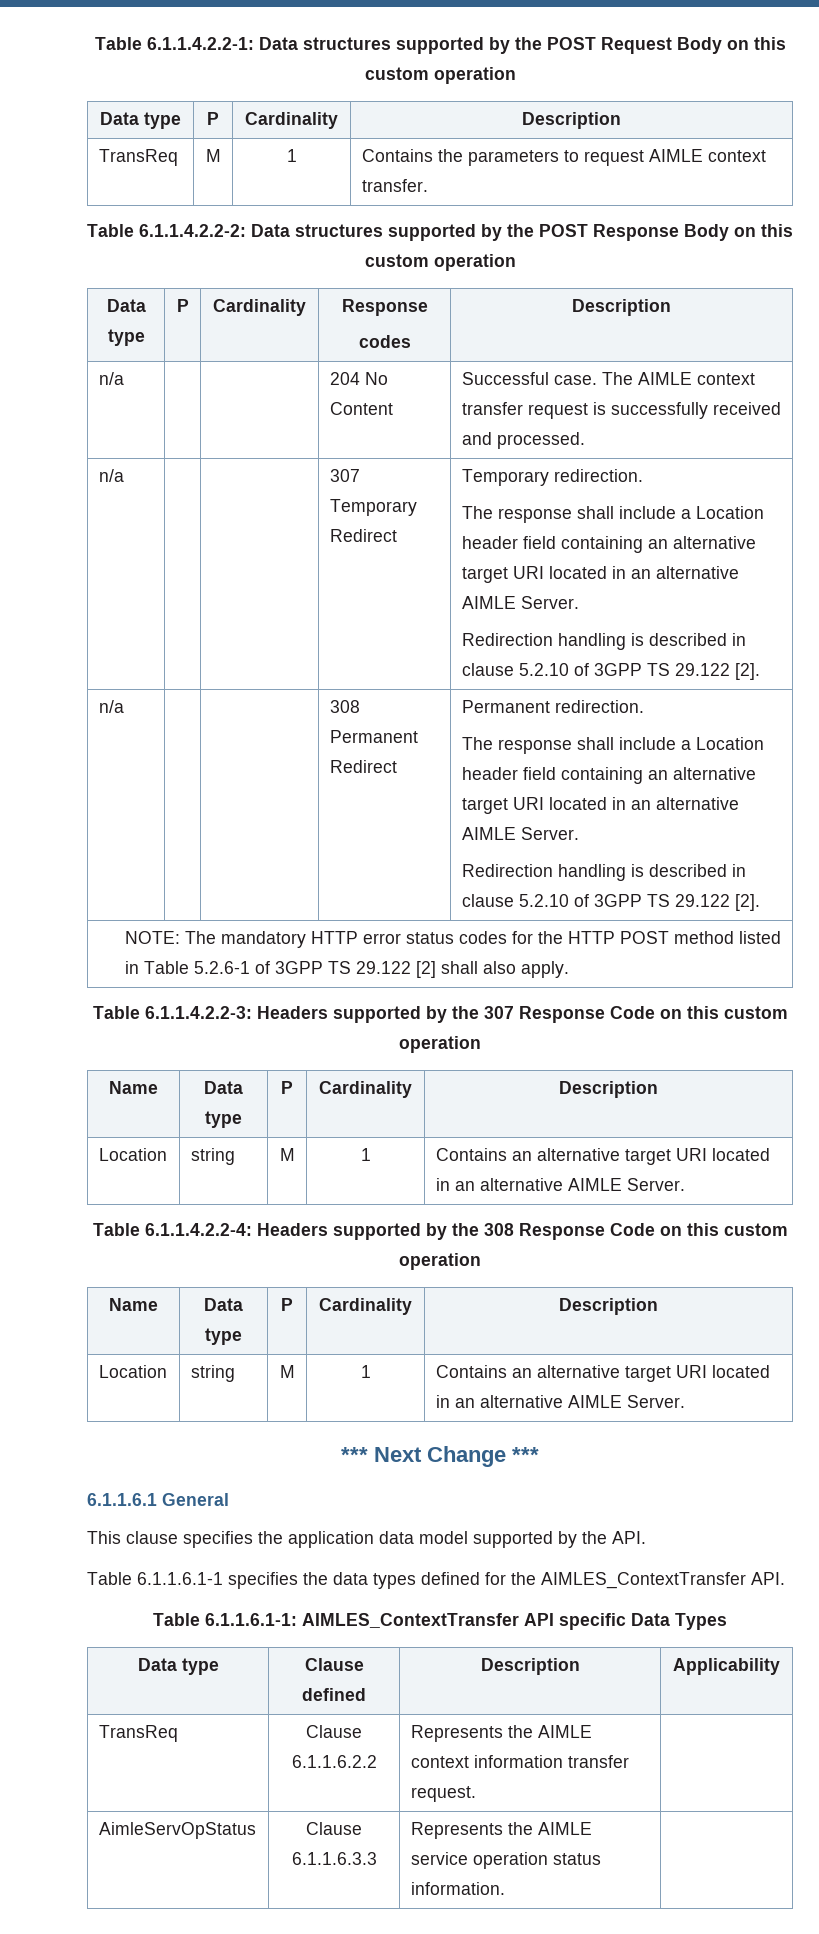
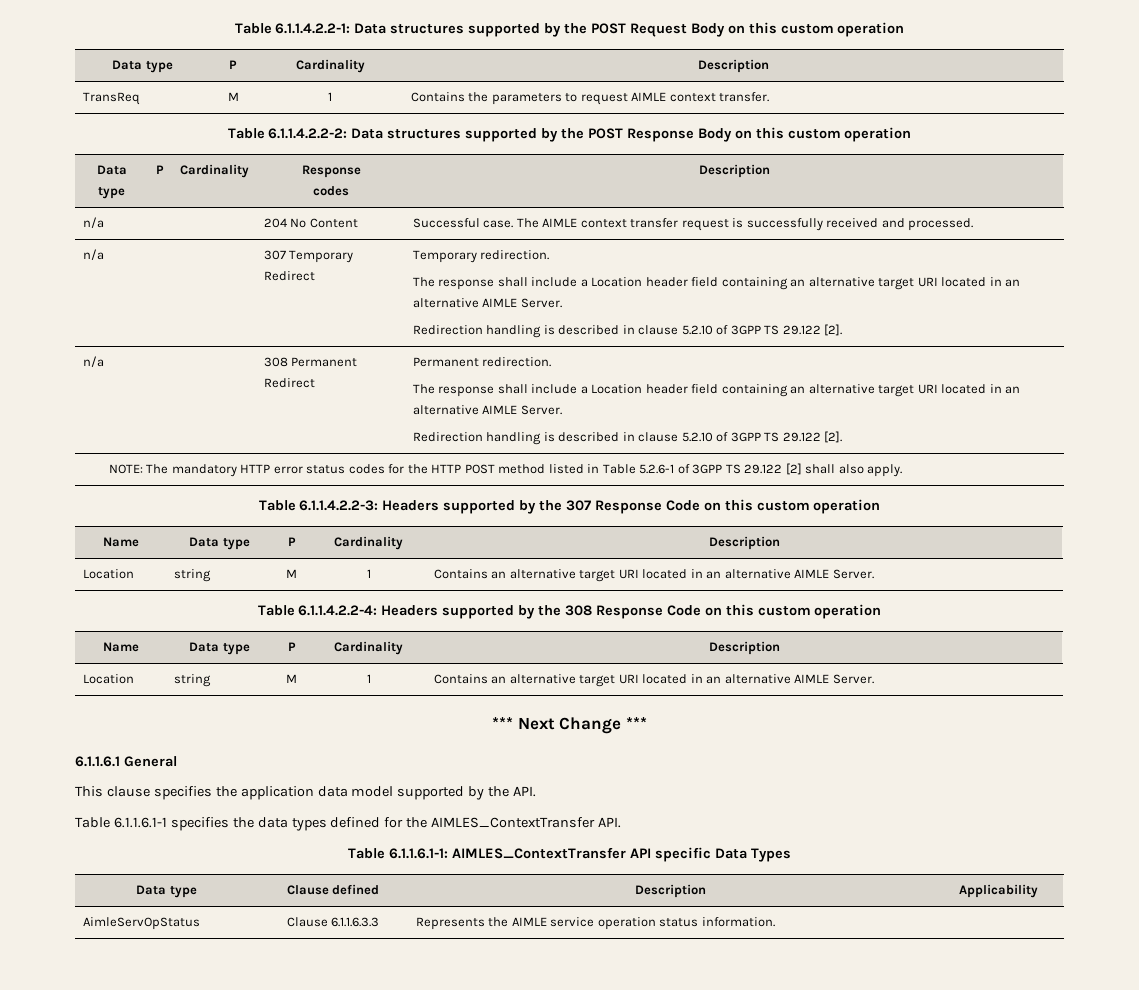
[98,1725,178,1742] [306,1725,362,1738] [291,1755,377,1768] [410,1725,592,1742] [410,1755,629,1768] [410,1786,476,1802] // TransReq | Clause 6.1.1.6.2.2 | Represents the AIMLE context information transfer request. | -> (1038, 891) none

